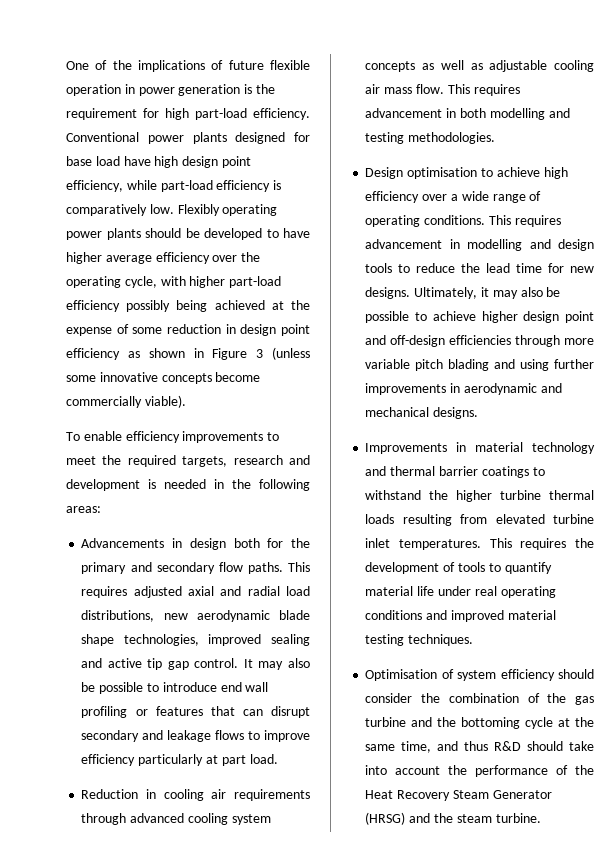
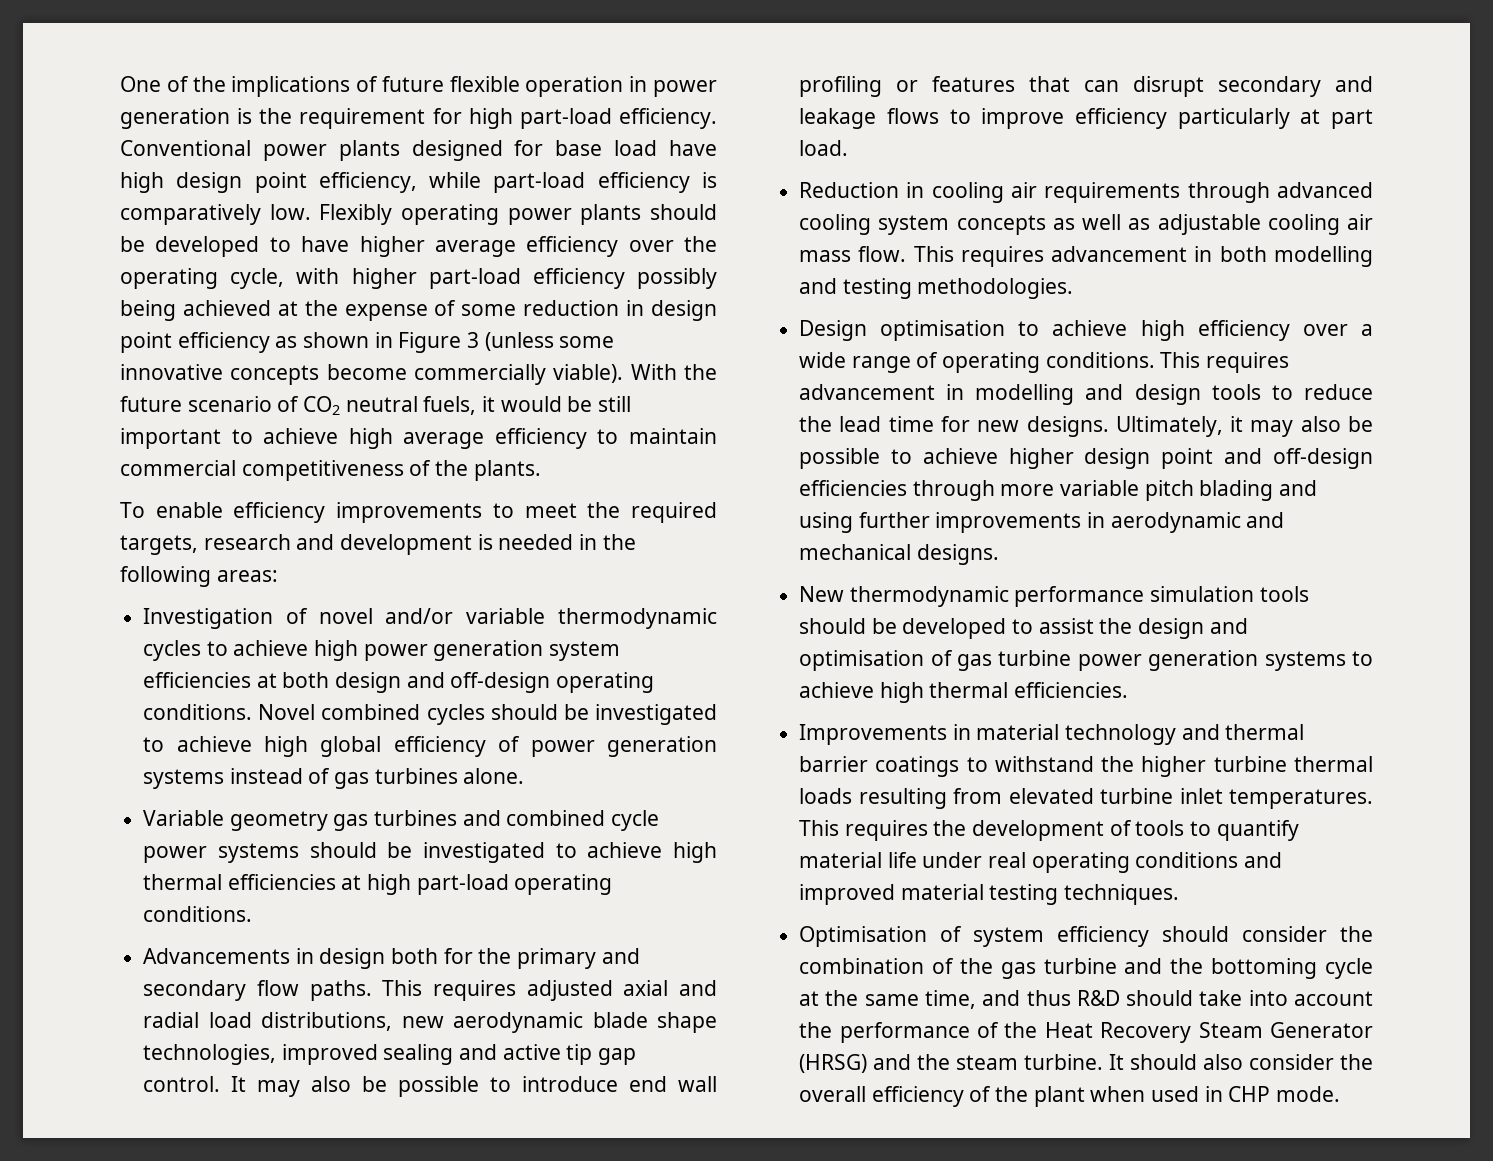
(186, 401) none -> [630,364,717,380] [120,396,632,415] [120,428,717,449] [120,460,541,481] With the future scenario of CO2 neutral fuels, it would be still important to achieve high average efficiency to maintain commercial competitiveness of the plants.
(101, 509) none -> [143,608,717,629] [143,640,621,661] [143,672,655,693] [143,704,717,725] [143,736,717,757] [143,768,525,789] [143,810,660,831] [143,842,717,863] [143,874,613,895] [143,906,253,922] // Investigation of novel and/or variable thermodynamic cycles to achieve high power generation system efficiencies at both design and off-design operating conditions. Novel combined cycles should be investigated to achieve high global efficiency of power generation systems instead of gas turbines alone. // Variable geometry gas turbines and combined cycle power systems should be investigated to achieve high thermal efficiencies at high part-load operating conditions.
(479, 413) none -> [799,586,1309,607] [799,618,1248,639] [799,650,1373,671] [799,682,1129,703] // New thermodynamic performance simulation tools should be developed to assist the design and optimisation of gas turbine power generation systems to achieve high thermal efficiencies.
(541, 818) none -> [1109,1054,1373,1070] [799,1086,1341,1107] It should also consider the overall efficiency of the plant when used in CHP mode.

